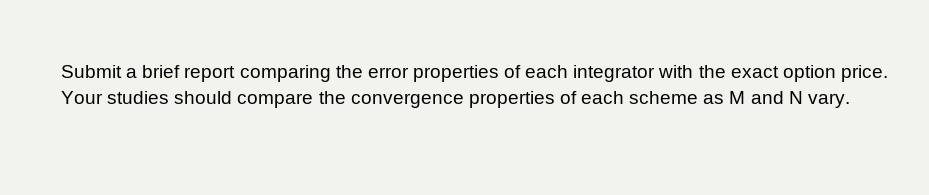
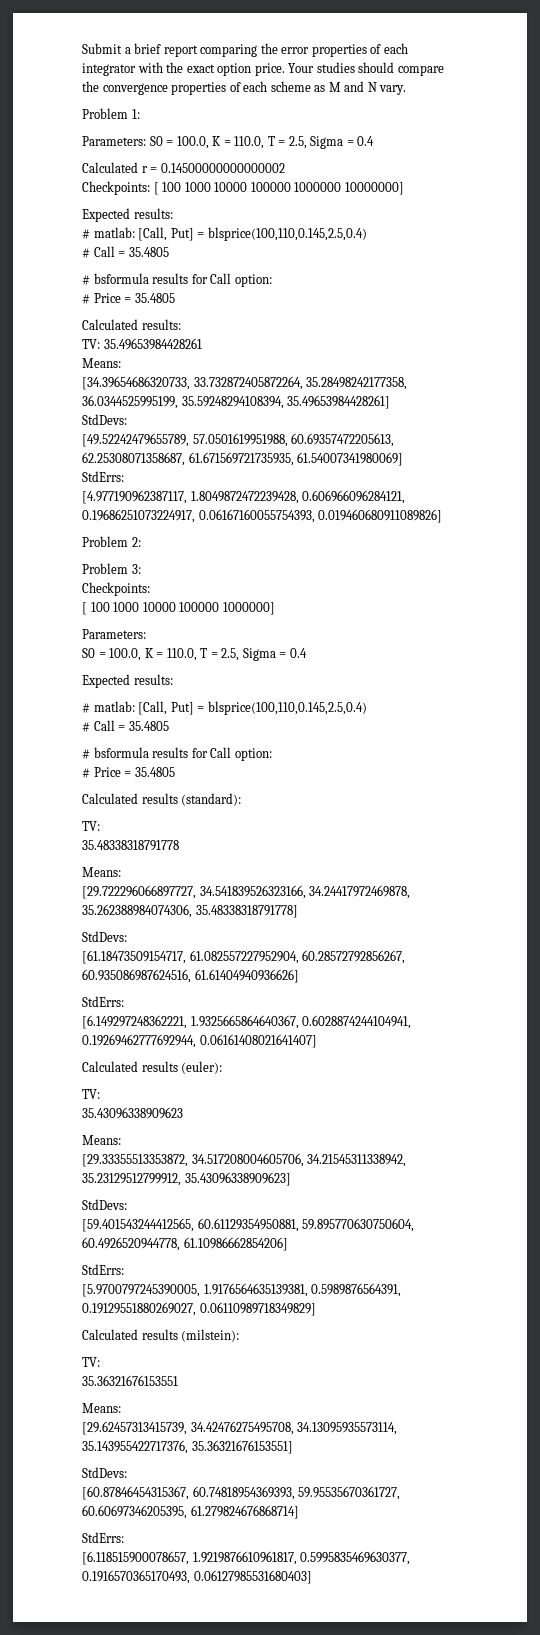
(850, 100) none -> [82,108,140,119] [82,136,375,149] [82,162,285,173] [82,181,404,195] [82,208,173,222] [82,227,367,241] [82,246,169,258] [82,273,272,287] [82,293,175,304] [82,319,181,330] [82,338,202,350] [82,358,121,368] [82,376,408,390] [82,395,391,409] [82,414,127,425] [82,433,395,447] [82,452,404,466] [82,471,124,482] [82,490,406,504] [82,509,443,523] [82,536,141,547] [82,563,141,574] [82,582,150,596] [82,602,275,615] [82,629,146,639] [82,648,307,661] [82,674,173,688] [82,701,367,715] [82,720,169,732] [82,747,272,761] [82,767,175,778] [82,793,242,806] [82,821,100,831] [82,840,179,851] [82,867,121,877] [82,885,411,899] [82,904,298,918] [82,931,127,942] [82,950,406,964] [82,969,299,983] [82,996,124,1007] [82,1015,412,1029] [82,1034,317,1048] [82,1061,223,1074] [82,1089,100,1099] [82,1107,183,1119] [82,1135,121,1145] [82,1153,407,1167] [82,1172,291,1186] [82,1199,127,1210] [82,1218,415,1232] [82,1237,288,1251] [82,1264,124,1275] [82,1283,402,1297] [82,1302,316,1316] [82,1329,240,1342] [82,1357,100,1367] [82,1375,178,1386] [82,1403,121,1413] [82,1421,398,1435] [82,1440,293,1454] [82,1467,127,1478] [82,1486,401,1500] [82,1505,299,1519] [82,1532,124,1543] [82,1551,411,1565] [82,1570,312,1584] // Problem 1: // Parameters: S0 = 100.0, K = 110.0, T = 2.5, Sigma = 0.4 // Calculated r = 0.14500000000000002 // Checkpoints: [ 100 1000 10000 100000 1000000 10000000] // Expected results: // # matlab: [Call, Put] = blsprice(100,110,0.145,2.5,0.4) // # Call = 35.4805 // # bsformula results for Call option: // # Price = 35.4805 // Calculated results: // TV: 35.49653984428261 // Means: // [34.39654686320733, 33.732872405872264, 35.28498242177358, 36.0344525995199, 35.59248294108394, 35.49653984428261] // StdDevs: // [49.52242479655789, 57.0501619951988, 60.69357472205613, 62.25308071358687, 61.671569721735935, 61.54007341980069] // StdErrs: // [4.977190962387117, 1.8049872472239428, 0.606966096284121, 0.19686251073224917, 0.06167160055754393, 0.019460680911089826] // Problem 2: // Problem 3: // Checkpoints: // [ 100 1000 10000 100000 1000000] // Parameters: // S0 = 100.0, K = 110.0, T = 2.5, Sigma = 0.4 // Expected results: // # matlab: [Call, Put] = blsprice(100,110,0.145,2.5,0.4) // # Call = 35.4805 // # bsformula results for Call option: // # Price = 35.4805 // Calculated results (standard): // TV: // 35.48338318791778 // Means: // [29.722296066897727, 34.541839526323166, 34.24417972469878, 35.262388984074306, 35.48338318791778] // StdDevs: // [61.18473509154717, 61.082557227952904, 60.28572792856267, 60.935086987624516, 61.61404940936626] // StdErrs: // [6.149297248362221, 1.9325665864640367, 0.6028874244104941, 0.19269462777692944, 0.06161408021641407] // Calculated results (euler): // TV: // 35.43096338909623 // Means: // [29.33355513353872, 34.517208004605706, 34.21545311338942, 35.23129512799912, 35.43096338909623] // StdDevs: // [59.401543244412565, 60.61129354950881, 59.895770630750604, 60.4926520944778, 61.10986662854206] // StdErrs: // [5.9700797245390005, 1.9176564635139381, 0.5989876564391, 0.19129551880269027, 0.06110989718349829] // Calculated results (milstein): // TV: // 35.36321676153551 // Means: // [29.62457313415739, 34.42476275495708, 34.13095935573114, 35.143955422717376, 35.36321676153551] // StdDevs: // [60.87846454315367, 60.74818954369393, 59.95535670361727, 60.60697346205395, 61.279824676868714] // StdErrs: // [6.118515900078657, 1.9219876610961817, 0.5995835469630377, 0.1916570365170493, 0.06127985531680403]

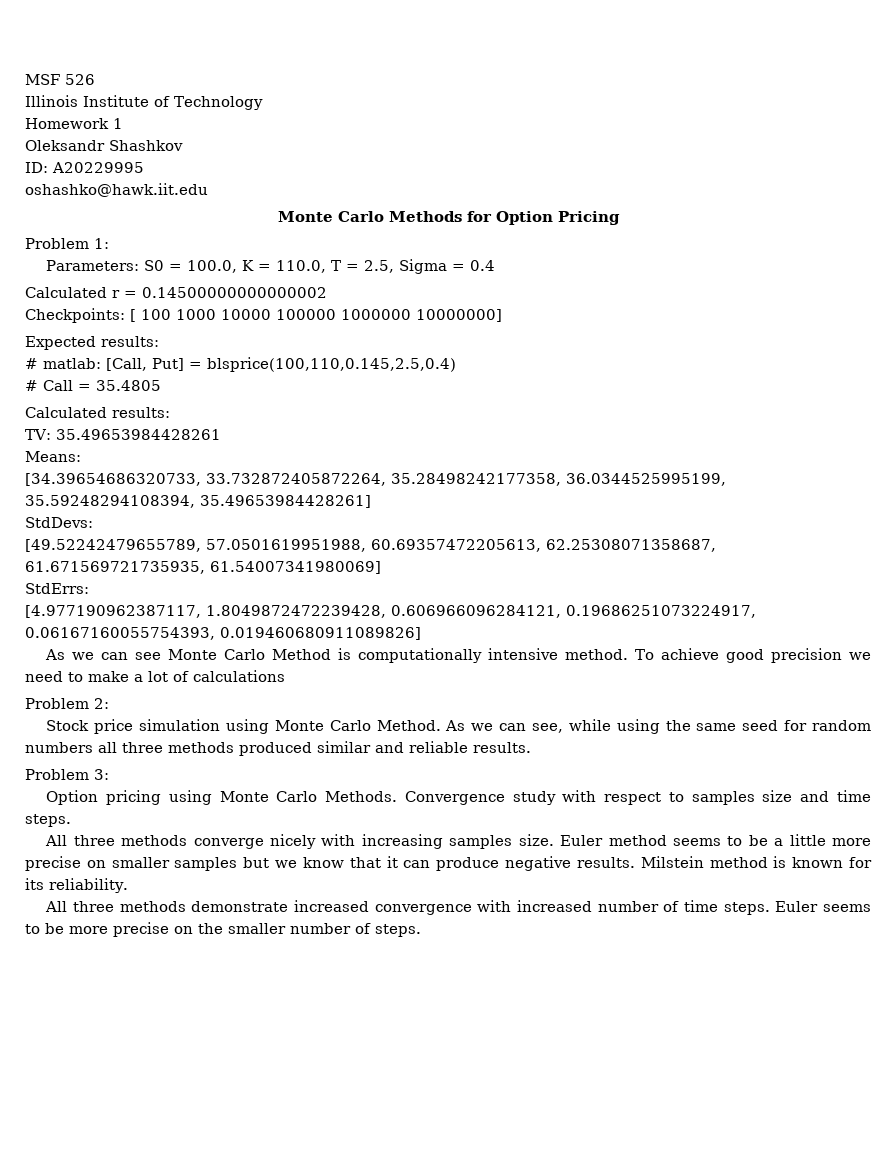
[82,43,408,57] [82,62,444,76] [82,81,407,95] Submit a brief report comparing the error properties of each integrator with the exact option price. Your studies should compare the convergence properties of each scheme as M and N vary. -> [25,74,95,85] [25,95,263,110] [25,118,123,129] [25,140,183,151] [25,162,144,173] [25,183,208,197] [277,211,620,225] MSF 526 // Illinois Institute of Technology // Homework 1 // Oleksandr Shashkov // ID: A20229995 // oshashko@hawk.iit.edu // Monte Carlo Methods for Option Pricing
[82,273,272,287] [82,293,175,304] // # bsformula results for Call option: // # Price = 35.4805 -> (161, 385) none
[82,536,141,547] [82,563,141,574] [82,582,150,596] [82,602,275,615] [82,629,146,639] [82,648,307,661] [82,674,173,688] [82,701,367,715] [82,720,169,732] [82,747,272,761] [82,767,175,778] [82,793,242,806] [82,821,100,831] [82,840,179,851] [82,867,121,877] [82,885,411,899] [82,904,298,918] [82,931,127,942] [82,950,406,964] [82,969,299,983] [82,996,124,1007] [82,1015,412,1029] [82,1034,317,1048] [82,1061,223,1074] [82,1089,100,1099] [82,1107,183,1119] [82,1135,121,1145] [82,1153,407,1167] [82,1172,291,1186] [82,1199,127,1210] [82,1218,415,1232] [82,1237,288,1251] [82,1264,124,1275] [82,1283,402,1297] [82,1302,316,1316] [82,1329,240,1342] [82,1357,100,1367] [82,1375,178,1386] [82,1403,121,1413] [82,1421,398,1435] [82,1440,293,1454] [82,1467,127,1478] [82,1486,401,1500] [82,1505,299,1519] [82,1532,124,1543] [82,1551,411,1565] [82,1570,312,1584] Problem 2: // Problem 3: // Checkpoints: // [ 100 1000 10000 100000 1000000] // Parameters: // S0 = 100.0, K = 110.0, T = 2.5, Sigma = 0.4 // Expected results: // # matlab: [Call, Put] = blsprice(100,110,0.145,2.5,0.4) // # Call = 35.4805 // # bsformula results for Call option: // # Price = 35.4805 // Calculated results (standard): // TV: // 35.48338318791778 // Means: // [29.722296066897727, 34.541839526323166, 34.24417972469878, 35.262388984074306, 35.48338318791778] // StdDevs: // [61.18473509154717, 61.082557227952904, 60.28572792856267, 60.935086987624516, 61.61404940936626] // StdErrs: // [6.149297248362221, 1.9325665864640367, 0.6028874244104941, 0.19269462777692944, 0.06161408021641407] // Calculated results (euler): // TV: // 35.43096338909623 // Means: // [29.33355513353872, 34.517208004605706, 34.21545311338942, 35.23129512799912, 35.43096338909623] // StdDevs: // [59.401543244412565, 60.61129354950881, 59.895770630750604, 60.4926520944778, 61.10986662854206] // StdErrs: // [5.9700797245390005, 1.9176564635139381, 0.5989876564391, 0.19129551880269027, 0.06110989718349829] // Calculated results (milstein): // TV: // 35.36321676153551 // Means: // [29.62457313415739, 34.42476275495708, 34.13095935573114, 35.143955422717376, 35.36321676153551] // StdDevs: // [60.87846454315367, 60.74818954369393, 59.95535670361727, 60.60697346205395, 61.279824676868714] // StdErrs: // [6.118515900078657, 1.9219876610961817, 0.5995835469630377, 0.1916570365170493, 0.06127985531680403] -> [45,648,871,663] [25,670,285,682] [25,698,109,709] [46,719,871,734] [25,741,531,756] [25,769,109,780] [46,790,872,805] [25,814,71,827] [45,834,872,849] [25,856,873,871] [25,878,128,893] [45,900,872,915] [25,922,421,937] As we can see Monte Carlo Method is computationally intensive method. To achieve good precision we need to make a lot of calculations // Problem 2: // Stock price simulation using Monte Carlo Method. As we can see, while using the same seed for random numbers all three methods produced similar and reliable results. // Problem 3: // Option pricing using Monte Carlo Methods. Convergence study with respect to samples size and time steps. // All three methods converge nicely with increasing samples size. Euler method seems to be a little more precise on smaller samples but we know that it can produce negative results. Milstein method is known for its reliability. // All three methods demonstrate increased convergence with increased number of time steps. Euler seems to be more precise on the smaller number of steps.

